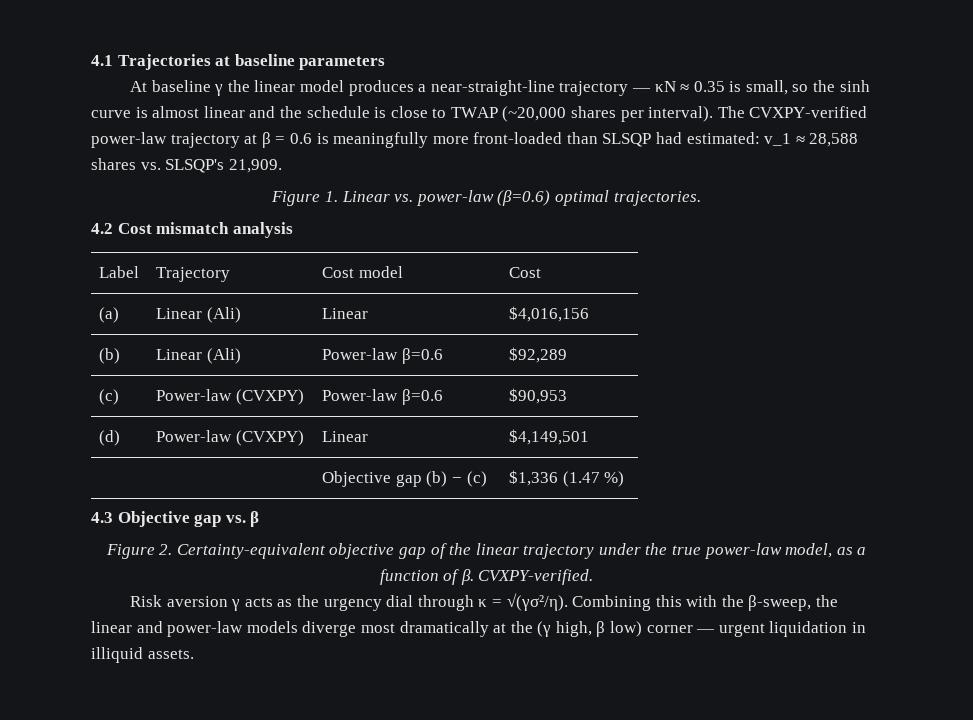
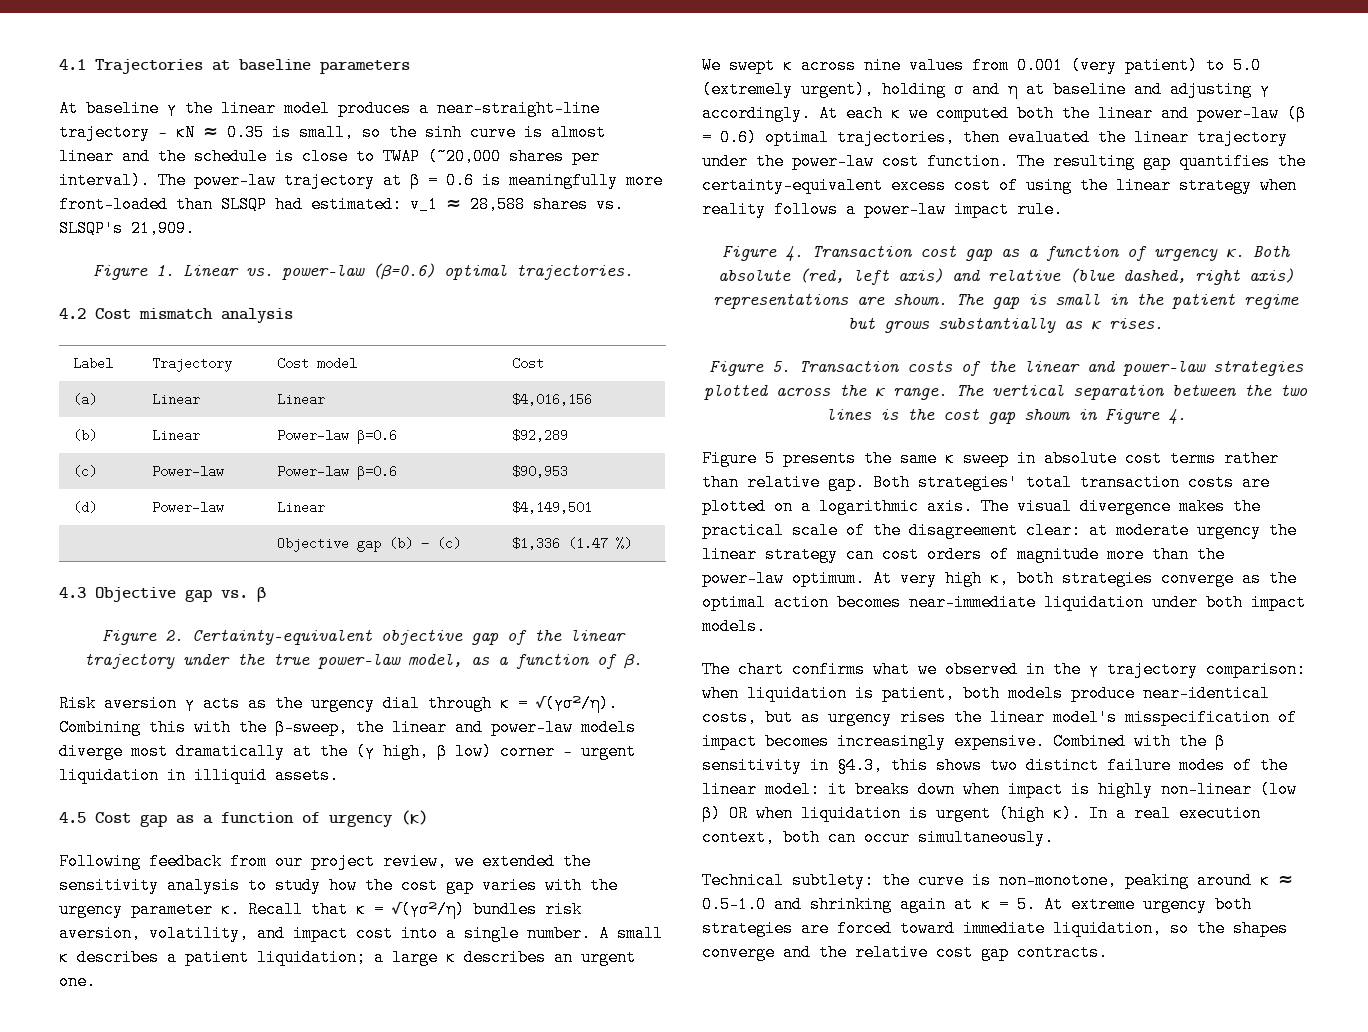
[749,106,868,118] CVXPY-verified -> (186, 180) none
[206,307,241,323] (Ali) -> (200, 399) none
[206,348,241,364] (Ali) -> (200, 435) none
[235,389,304,405] (CVXPY) -> (224, 471) none
[235,430,304,446] (CVXPY) -> (224, 507) none
[478,569,594,585] CVXPY-verified. -> (642, 661) none
(194, 654) none -> [59,810,428,827] [59,853,591,870] [59,877,618,894] [59,900,582,919] [59,925,663,942] [59,949,636,966] [59,973,96,990] [702,57,1261,74] [702,80,1269,99] [702,104,1305,122] [702,129,1288,146] [702,153,1306,170] [702,177,1297,194] [702,201,1063,218] [722,245,1290,262] [717,268,1294,285] [713,293,1299,309] [848,317,1163,333] [708,360,1304,376] [704,384,1308,400] [825,408,1186,425] [702,450,1279,467] [702,474,1270,491] [702,498,1261,515] [702,522,1297,539] [702,546,1225,563] [702,570,1297,587] [702,594,1306,611] [702,618,766,635] [702,660,1306,678] [702,685,1270,702] [702,709,1297,726] [702,732,1224,750] [702,757,1288,774] [702,781,1297,798] [702,804,1261,822] [702,829,1054,846] [702,872,1293,889] [702,896,1252,913] [702,920,1288,937] [702,944,1108,961] // 4.5 Cost gap as a function of urgency (κ) // Following feedback from our project review, we extended the sensitivity analysis to study how the cost gap varies with the urgency parameter κ. Recall that κ = √(γσ²/η) bundles risk aversion, volatility, and impact cost into a single number. A small κ describes a patient liquidation; a large κ describes an urgent one. // We swept κ across nine values from 0.001 (very patient) to 5.0 (extremely urgent), holding σ and η at baseline and adjusting γ accordingly. At each κ we computed both the linear and power-law (β = 0.6) optimal trajectories, then evaluated the linear trajectory under the power-law cost function. The resulting gap quantifies the certainty-equivalent excess cost of using the linear strategy when reality follows a power-law impact rule. // Figure 4. Transaction cost gap as a function of urgency κ. Both absolute (red, left axis) and relative (blue dashed, right axis) representations are shown. The gap is small in the patient regime but grows substantially as κ rises. // Figure 5. Transaction costs of the linear and power-law strategies plotted across the κ range. The vertical separation between the two lines is the cost gap shown in Figure 4. // Figure 5 presents the same κ sweep in absolute cost terms rather than relative gap. Both strategies' total transaction costs are plotted on a logarithmic axis. The visual divergence makes the practical scale of the disagreement clear: at moderate urgency the linear strategy can cost orders of magnitude more than the power-law optimum. At very high κ, both strategies converge as the optimal action becomes near-immediate liquidation under both impact models. // The chart confirms what we observed in the γ trajectory comparison: when liquidation is patient, both models produce near-identical costs, but as urgency rises the linear model's misspecification of impact becomes increasingly expensive. Combined with the β sensitivity in §4.3, this shows two distinct failure modes of the linear model: it breaks down when impact is highly non-linear (low β) OR when liquidation is urgent (high κ). In a real execution context, both can occur simultaneously. // Technical subtlety: the curve is non-monotone, peaking around κ ≈ 0.5–1.0 and shrinking again at κ = 5. At extreme urgency both strategies are forced toward immediate liquidation, so the shapes converge and the relative cost gap contracts.

